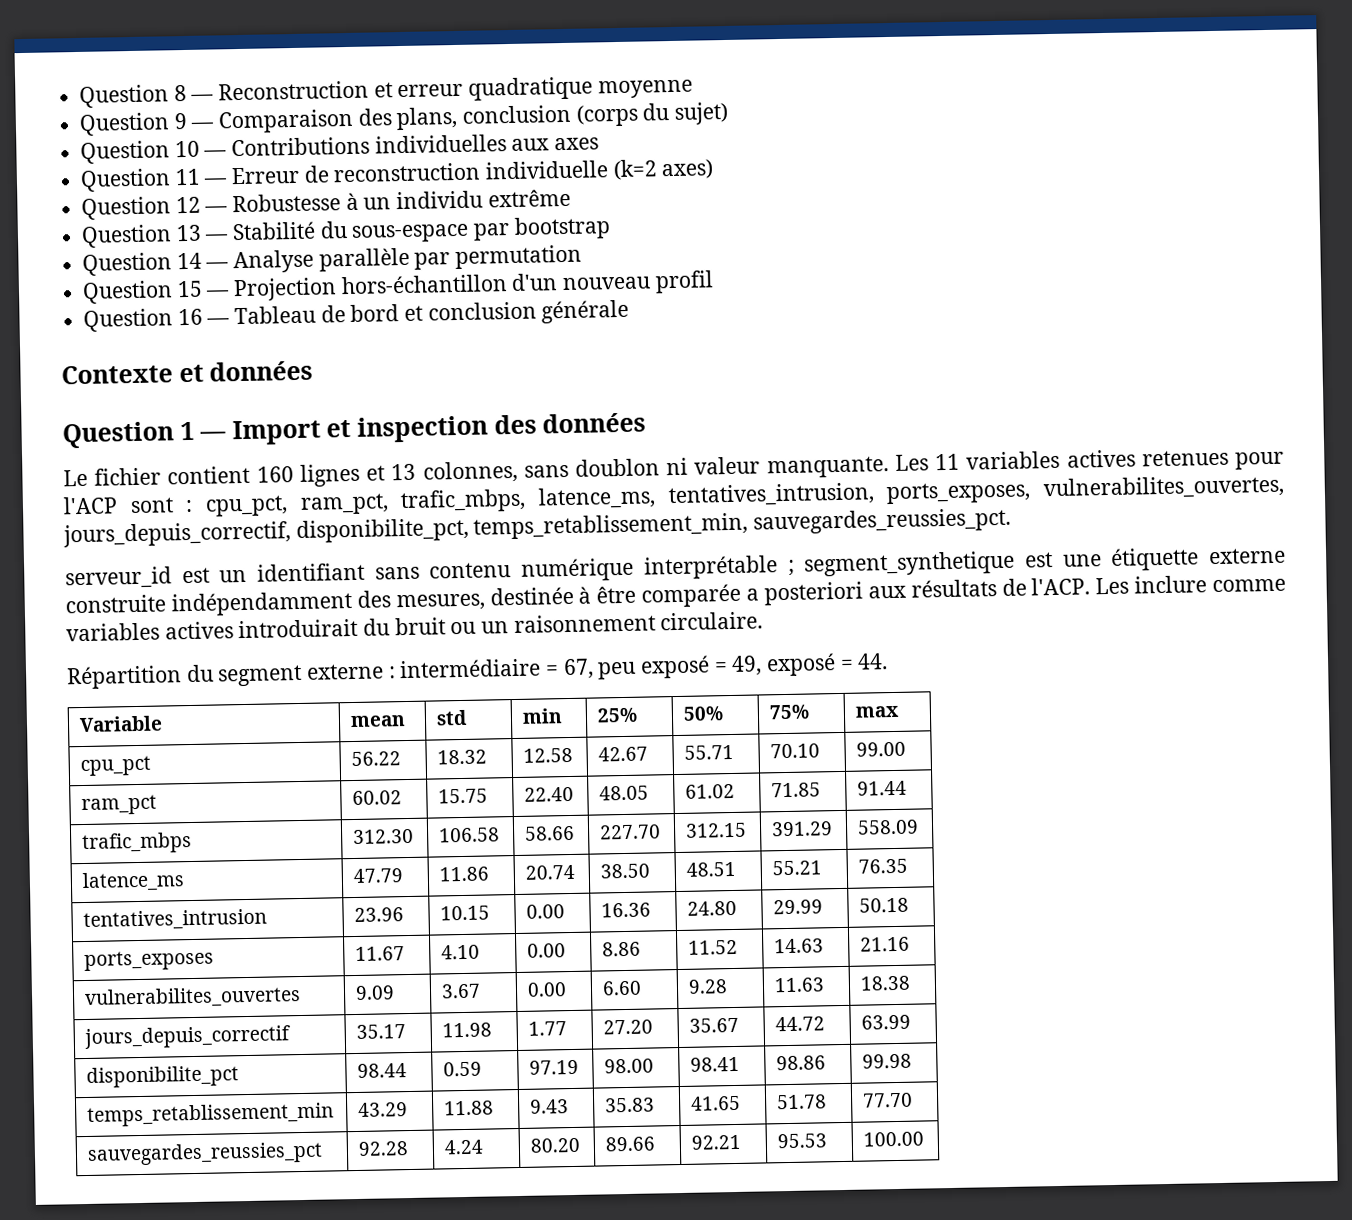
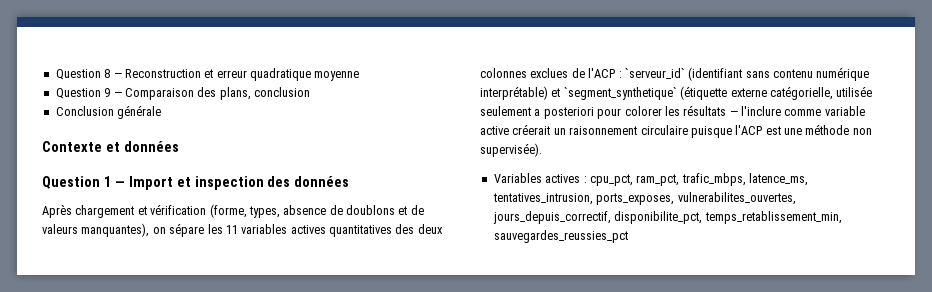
[575,101,730,127] [80,134,600,164] [80,159,715,192] [81,188,571,220] [81,216,611,248] [82,244,583,276] [82,270,714,304] [83,301,537,332] (corps du sujet) // Question 10 — Contributions individuelles aux axes // Question 11 — Erreur de reconstruction individuelle (k=2 axes) // Question 12 — Robustesse à un individu extrême // Question 13 — Stabilité du sous-espace par bootstrap // Question 14 — Analyse parallèle par permutation // Question 15 — Projection hors-échantillon d'un nouveau profil // Question 16 — Tableau de bord et conclusion -> [55,106,114,116] // Conclusion
[63,449,1284,487] [63,496,174,515] Le fichier contient 160 lignes et 13 colonnes, sans doublon ni valeur manquante. Les 11 variables actives retenues pour l'ACP sont -> [42,204,424,218] [42,223,443,237] [480,67,870,81] [480,86,873,100] [480,105,865,119] [480,124,872,138] [480,143,542,157] [493,173,581,183] Après chargement et vérification (forme, types, absence de doublons et de valeurs manquantes), on sépare les 11 variables actives quantitatives des deux colonnes exclues de l'ACP : `serveur_id` (identifiant sans contenu numérique interprétable) et `segment_synthetique` (étiquette externe catégorielle, utilisée seulement a posteriori pour colorer les résultats — l'inclure comme variable active créerait un raisonnement circulaire puisque l'ACP est une méthode non supervisée). // Variables actives
[753,507,1012,535] [65,547,1286,590] [65,575,1286,617] [66,611,764,642] [66,653,889,690] [79,715,164,733] [350,715,407,728] [436,709,469,726] [522,708,564,724] [597,707,639,723] [683,706,725,721] [769,704,811,720] [855,705,901,718] [80,755,152,777] [351,751,402,767] [437,749,488,765] [523,747,574,763] [598,746,649,762] [684,744,735,760] [770,743,821,759] [856,741,907,757] [81,794,158,816] [352,790,403,806] [438,788,489,804] [524,786,575,802] [599,785,650,801] [685,783,736,799] [771,782,822,798] [857,780,908,796] [82,831,193,855] [353,828,415,845] [439,827,501,843] [524,825,576,841] [599,824,662,840] [685,822,748,838] [771,821,834,837] [857,819,920,835] [82,871,186,893] [353,868,404,884] [439,866,490,882] [525,864,576,880] [600,863,651,879] [686,861,737,877] [772,860,823,876] [858,858,909,874] [83,908,268,932] [354,907,405,922] [440,905,491,921] [526,904,566,919] [601,902,652,918] [687,900,738,916] [773,899,824,915] [859,897,910,913] [84,949,215,972] [355,946,406,961] [441,944,481,960] [527,943,567,958] [602,941,642,957] [688,939,739,955] [774,938,825,954] [860,936,911,952] [84,986,302,1009] [355,985,396,1000] [441,983,482,999] [527,982,568,997] [602,980,643,996] [688,979,729,994] [774,977,826,993] [860,975,912,991] [84,1025,292,1050] [356,1024,407,1039] [442,1022,493,1038] [528,1021,568,1036] [603,1019,654,1035] [689,1017,740,1033] [775,1016,826,1032] [861,1014,912,1030] [86,1065,240,1088] [357,1063,408,1078] [443,1061,483,1077] [529,1059,580,1075] [604,1058,655,1074] [690,1056,741,1072] [776,1055,827,1071] [862,1053,913,1069] [87,1102,335,1127] [358,1102,409,1117] [444,1100,495,1116] [530,1099,570,1114] [605,1097,656,1113] [691,1095,742,1111] [776,1094,828,1110] [862,1092,914,1108] [87,1141,324,1166] [358,1141,410,1156] [444,1139,485,1155] [530,1137,582,1153] [605,1136,656,1152] [691,1134,742,1150] [777,1133,828,1149] [863,1131,925,1147] sauvegardes_reussies_pct. // serveur_id est un identifiant sans contenu numérique interprétable ; segment_synthetique est une étiquette externe construite indépendamment des mesures, destinée à être comparée a posteriori aux résultats de l'ACP. Les inclure comme variables actives introduirait du bruit ou un raisonnement circulaire. // Répartition du segment externe : intermédiaire = 67, peu exposé = 49, exposé = 44. // Variable | mean | std | min | 25% | 50% | 75% | max // cpu_pct | 56.22 | 18.32 | 12.58 | 42.67 | 55.71 | 70.10 | 99.00 // ram_pct | 60.02 | 15.75 | 22.40 | 48.05 | 61.02 | 71.85 | 91.44 // trafic_mbps | 312.30 | 106.58 | 58.66 | 227.70 | 312.15 | 391.29 | 558.09 // latence_ms | 47.79 | 11.86 | 20.74 | 38.50 | 48.51 | 55.21 | 76.35 // tentatives_intrusion | 23.96 | 10.15 | 0.00 | 16.36 | 24.80 | 29.99 | 50.18 // ports_exposes | 11.67 | 4.10 | 0.00 | 8.86 | 11.52 | 14.63 | 21.16 // vulnerabilites_ouvertes | 9.09 | 3.67 | 0.00 | 6.60 | 9.28 | 11.63 | 18.38 // jours_depuis_correctif | 35.17 | 11.98 | 1.77 | 27.20 | 35.67 | 44.72 | 63.99 // disponibilite_pct | 98.44 | 0.59 | 97.19 | 98.00 | 98.41 | 98.86 | 99.98 // temps_retablissement_min | 43.29 | 11.88 | 9.43 | 35.83 | 41.65 | 51.78 | 77.70 // sauvegardes_reussies_pct | 92.28 | 4.24 | 80.20 | 89.66 | 92.21 | 95.53 | 100.00 -> [493,230,628,243] sauvegardes_reussies_pct

